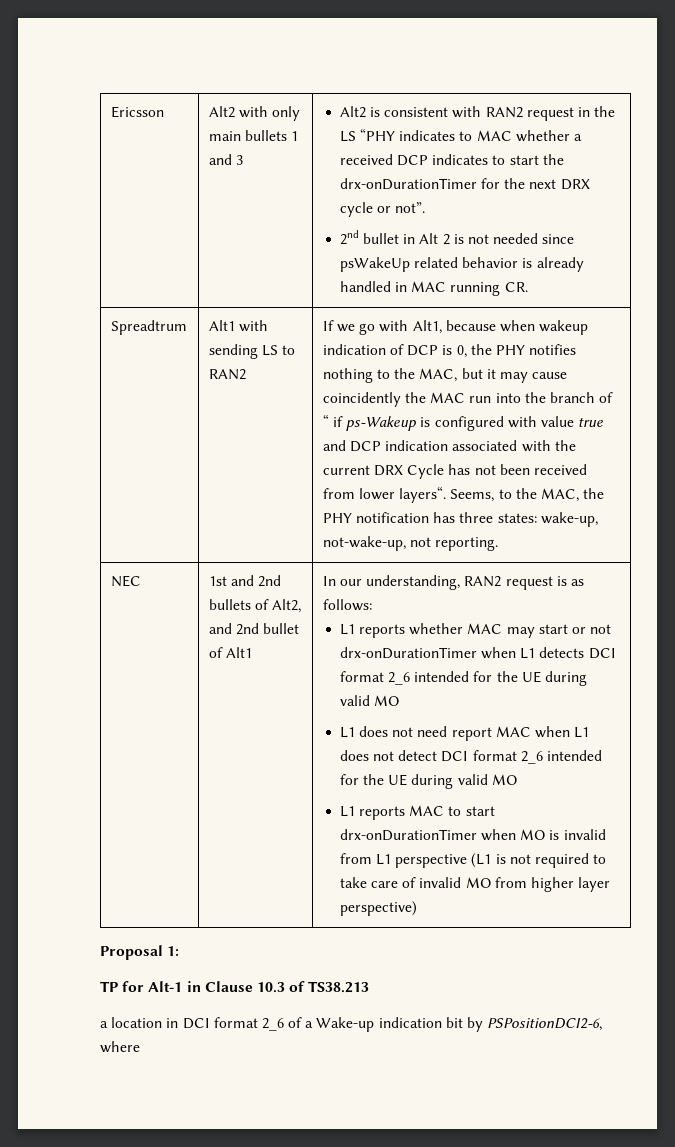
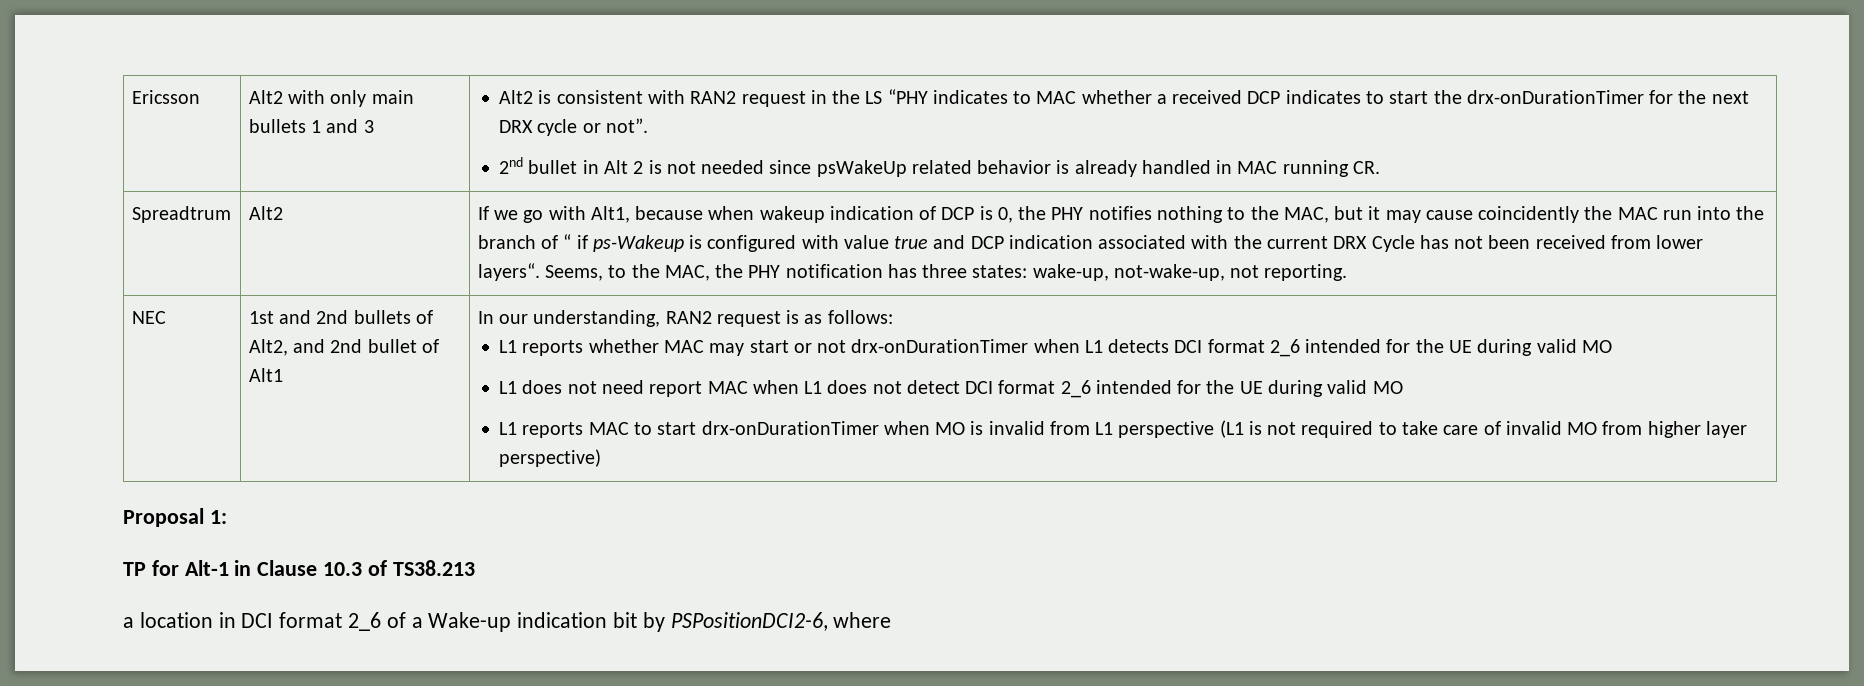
[208,320,269,332] [208,344,296,359] [208,369,246,380] Alt1 with sending LS to RAN2 -> [248,206,283,220] Alt2

